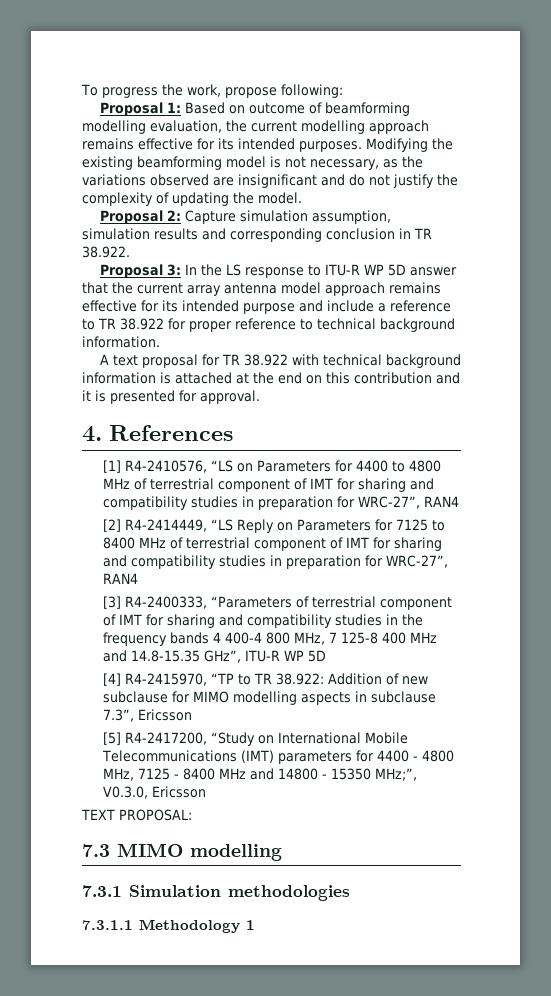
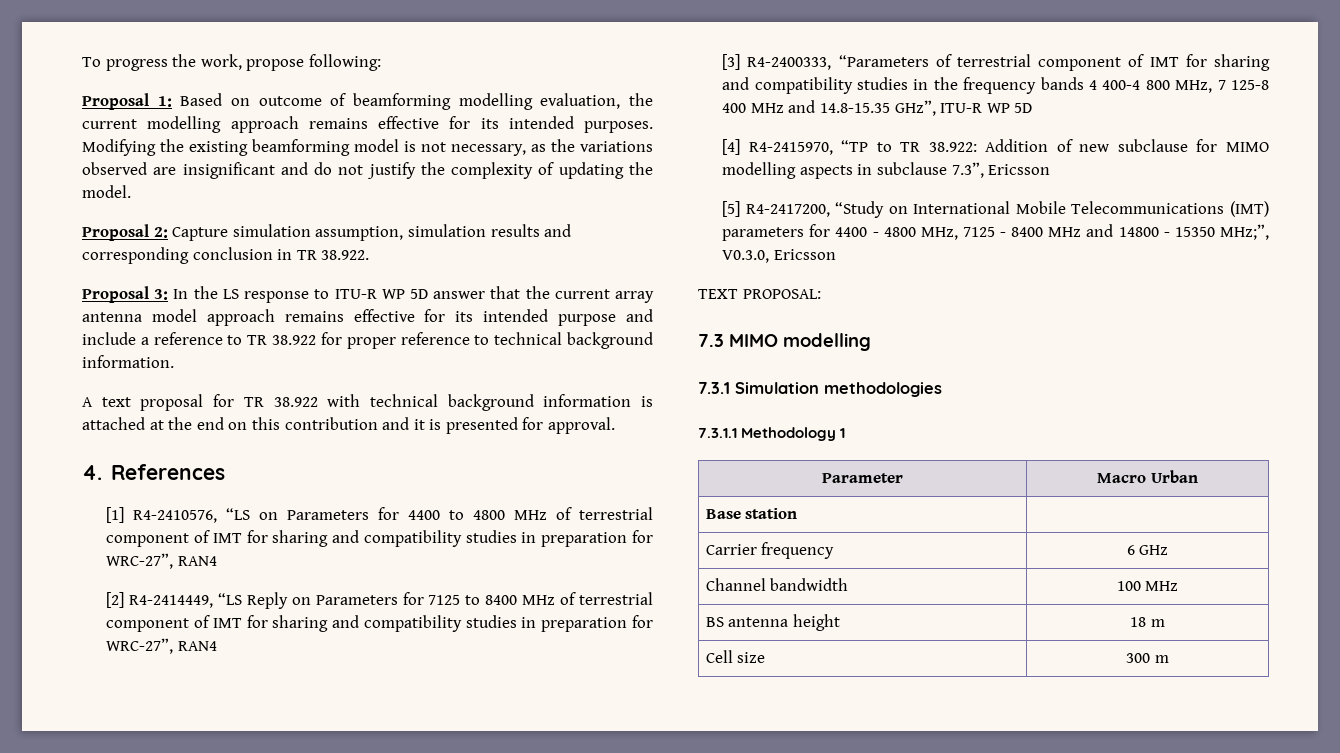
(255, 925) none -> [822,473,903,483] [1097,470,1198,483] [705,508,798,519] [705,542,835,559] [1126,545,1169,555] [705,578,849,591] [1116,581,1179,591] [705,614,840,631] [1130,617,1165,627] [705,650,766,663] [1126,653,1169,663] // Parameter | Macro Urban // Base station | // Carrier frequency | 6 GHz // Channel bandwidth | 100 MHz // BS antenna height | 18 m // Cell size | 300 m

